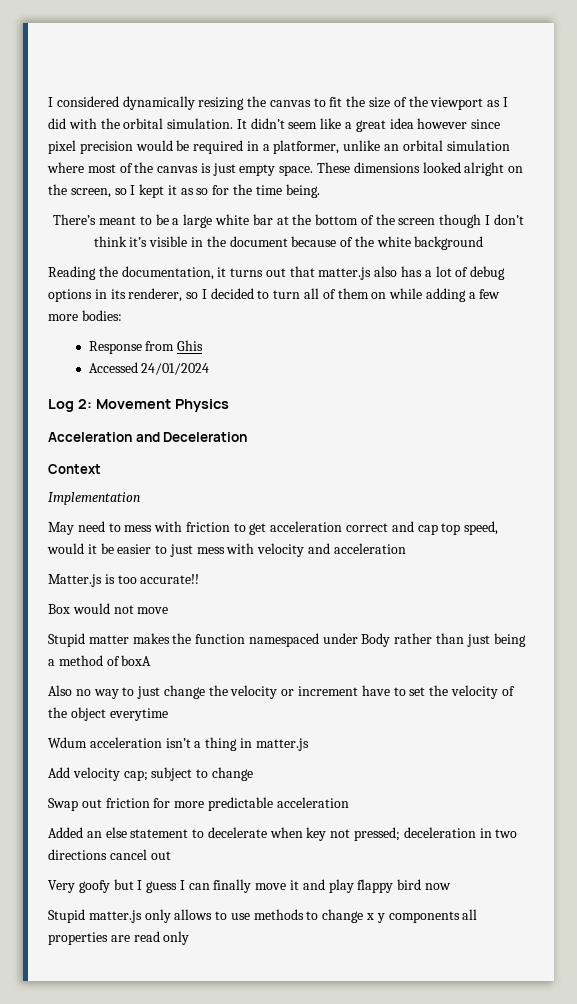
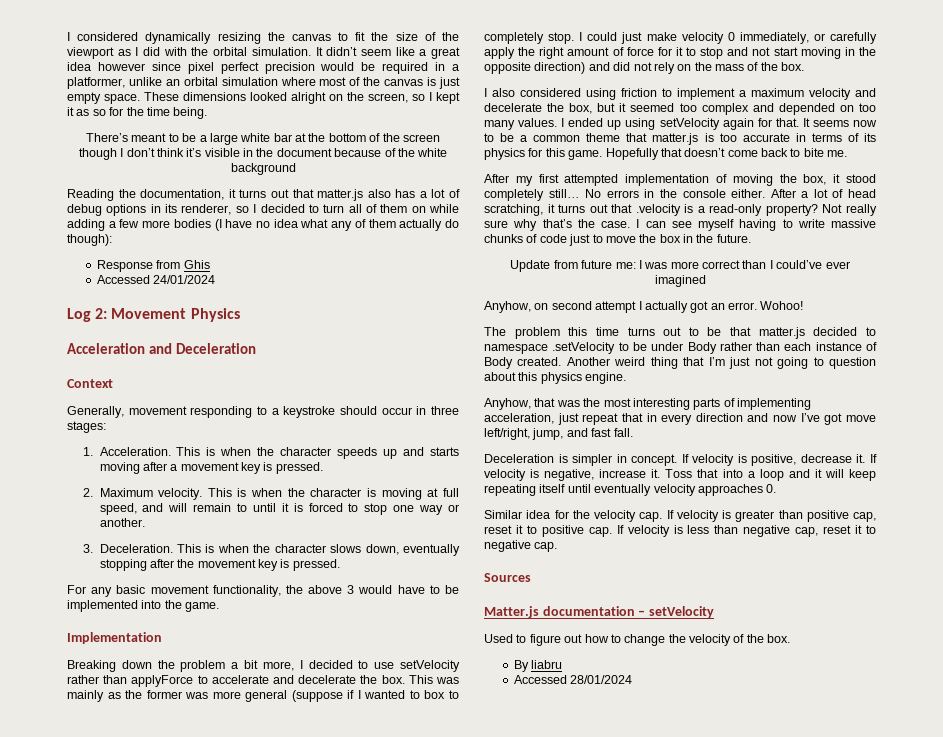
(76, 147) none -> [220,62,259,74] perfect
[81,310,122,321] bodies: -> [173,219,460,231] [67,234,112,246] bodies (I have no idea what any of them actually do though):
[48,492,140,505] [48,521,499,535] [47,543,406,557] [48,574,200,587] [48,603,169,614] [48,633,526,647] [48,655,152,666] [48,685,515,699] [48,707,168,721] [48,737,309,751] [48,767,253,781] [48,797,349,811] [48,827,518,841] [48,849,171,860] [48,879,451,893] [48,909,478,923] [48,931,190,945] Implementation // May need to mess with friction to get acceleration correct and cap top speed, would it be easier to just mess with velocity and acceleration // Matter.js is too accurate!! // Box would not move // Stupid matter makes the function namespaced under Body rather than just being a method of boxA // Also no way to just change the velocity or increment have to set the velocity of the object everytime // Wdum acceleration isn’t a thing in matter.js // Add velocity cap; subject to change // Swap out friction for more predictable acceleration // Added an else statement to decelerate when key not pressed; deceleration in two directions cancel out // Very goofy but I guess I can finally move it and play flappy bird now // Stupid matter.js only allows to use methods to change x y components all properties are read only -> [67,406,459,418] [67,421,106,433] [83,447,460,459] [99,462,323,474] [83,488,459,500] [99,503,459,515] [99,518,145,527] [83,544,460,556] [99,559,340,571] [67,585,460,597] [67,600,220,612] [67,632,162,644] [67,660,460,672] [67,675,459,687] [67,690,460,702] [484,32,877,44] [484,47,876,59] [484,62,805,74] [484,88,876,100] [484,103,876,115] [484,118,877,130] [484,133,876,145] [484,148,848,160] [484,174,876,186] [484,189,876,201] [484,204,877,216] [484,219,876,231] [484,234,751,246] [510,260,850,272] [654,275,706,287] [484,301,804,313] [484,327,876,339] [484,342,878,354] [484,357,876,369] [484,372,627,384] [484,398,811,410] [484,413,876,425] [484,428,633,440] [484,454,877,466] [484,469,876,481] [484,484,777,496] [484,510,876,522] [484,525,876,537] [484,540,558,552] [484,573,531,582] [484,606,714,618] [484,634,791,646] [514,660,563,672] [514,675,633,684] Generally, movement responding to a keystroke should occur in three stages: // 1. Acceleration. This is when the character speeds up and starts moving after a movement key is pressed. // 2. Maximum velocity. This is when the character is moving at full speed, and will remain to until it is forced to stop one way or another. // 3. Deceleration. This is when the character slows down, eventually stopping after the movement key is pressed. // For any basic movement functionality, the above 3 would have to be implemented into the game. // Implementation // Breaking down the problem a bit more, I decided to use setVelocity rather than applyForce to accelerate and decelerate the box. This was mainly as the former was more general (suppose if I wanted to box to completely stop. I could just make velocity 0 immediately, or carefully apply the right amount of force for it to stop and not start moving in the opposite direction) and did not rely on the mass of the box. // I also considered using friction to implement a maximum velocity and decelerate the box, but it seemed too complex and depended on too many values. I ended up using setVelocity again for that. It seems now to be a common theme that matter.js is too accurate in terms of its physics for this game. Hopefully that doesn’t come back to bite me. // After my first attempted implementation of moving the box, it stood completely still… No errors in the console either. After a lot of head scratching, it turns out that .velocity is a read-only property? Not really sure why that’s the case. I can see myself having to write massive chunks of code just to move the box in the future. // Update from future me: I was more correct than I could’ve ever imagined // Anyhow, on second attempt I actually got an error. Wohoo! // The problem this time turns out to be that matter.js decided to namespace .setVelocity to be under Body rather than each instance of Body created. Another weird thing that I’m just not going to question about this physics engine. // Anyhow, that was the most interesting parts of implementing acceleration, just repeat that in every direction and now I’ve got move left/right, jump, and fast fall. // Deceleration is simpler in concept. If velocity is positive, decrease it. If velocity is negative, increase it. Toss that into a loop and it will keep repeating itself until eventually velocity approaches 0. // Similar idea for the velocity cap. If velocity is greater than positive cap, reset it to positive cap. If velocity is less than negative cap, reset it to negative cap. // Sources // Matter.js documentation – setVelocity // Used to figure out how to change the velocity of the box. // By liabru // Accessed 28/01/2024

